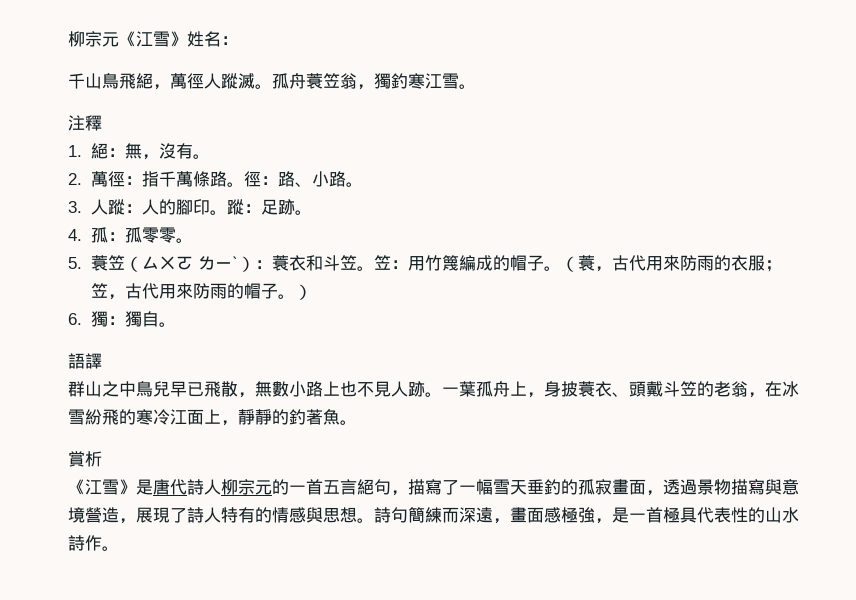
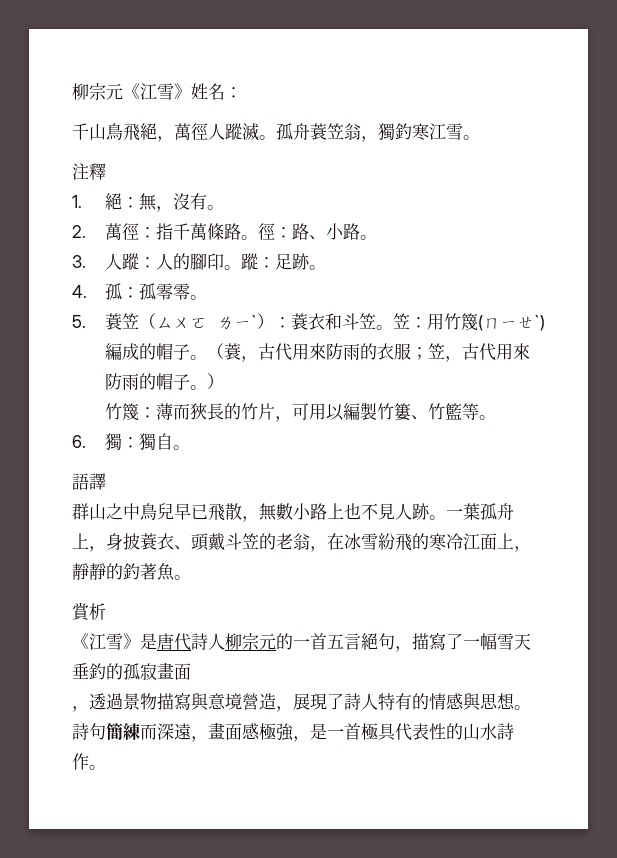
(459, 263) none -> [477,315,545,331] (ㄇㄧㄝˋ)
(312, 292) none -> [105,402,497,422] // 竹篾：薄而狹長的竹片，可用以編製竹簍、竹籃等。
(646, 487) none -> (191, 671) //

